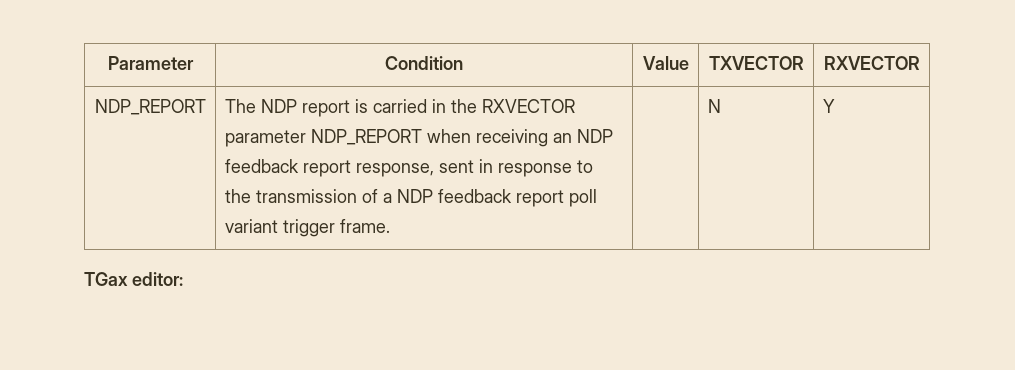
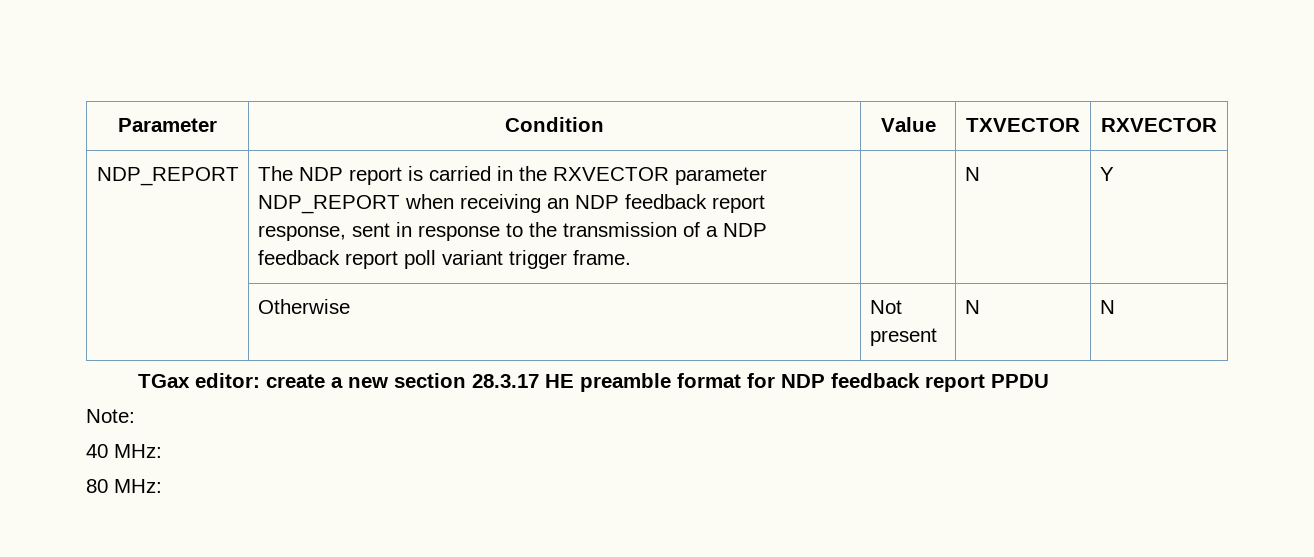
[84,272,183,286] // TGax editor: -> [257,299,350,314] [869,300,902,314] [869,328,937,346] [964,300,980,314] [1099,300,1115,314] [137,373,1049,392] [86,409,135,423] [86,444,162,458] [86,479,162,493] // | Otherwise | Not present | N | N // TGax editor: create a new section 28.3.17 HE preamble format for NDP feedback report PPDU // Note: // 40 MHz: // 80 MHz:

